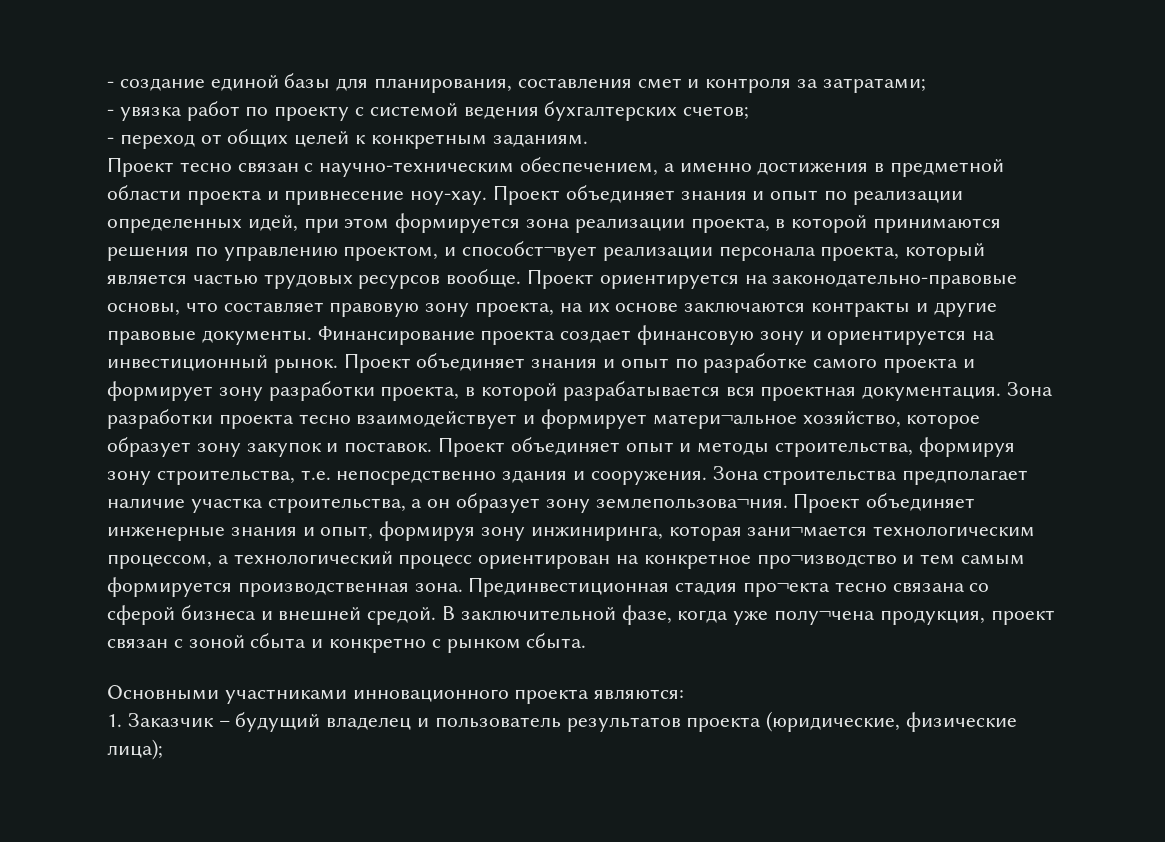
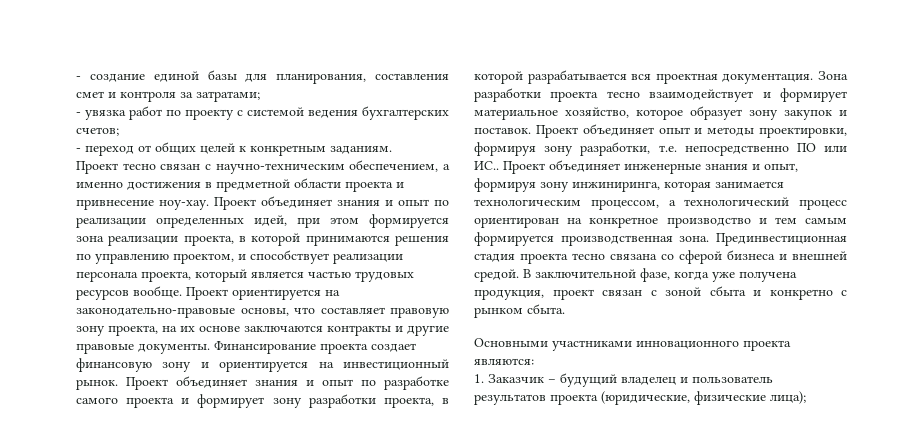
[462,241,598,261] способст¬вует -> [250,250,329,264] способствует
[652,414,797,429] матери¬альное -> [474,109,558,120] материальное
[775,437,1015,457] [107,470,295,485] строительства, формируя зону строительства, -> [759,127,847,138] [474,142,651,156] проектировки, формируя зону разработки,
[502,466,1029,485] [107,493,788,513] здания и сооружения. Зона строительства предполагает наличие участка строительства, а он образует зону землепользова¬ния. -> [796,143,847,152] [474,161,499,170] ПО или ИС..
[747,526,868,537] зани¬мается -> [715,181,784,188] занимается
[756,554,897,569] про¬изводство -> [666,217,751,228] производство
[743,582,831,597] про¬екта -> [520,253,568,264] проекта
[774,610,876,625] полу¬чена -> [739,272,797,282] получена

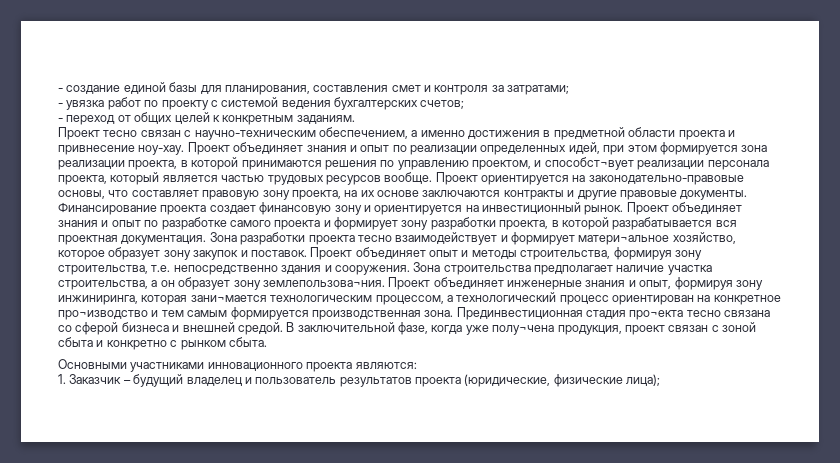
[250,250,329,264] способствует -> [544,157,634,170] способст¬вует
[474,109,558,120] материальное -> [578,235,670,245] матери¬альное
[759,127,847,138] [474,142,651,156] проектировки, формируя зону разработки, -> [520,247,702,260] [58,265,148,275] строительства, формируя зону строительства,
[796,143,847,152] [474,161,499,170] ПО или ИС.. -> [281,262,712,275] [58,277,385,290] здания и сооружения. Зона строительства предполагает наличие участка строительства, а он образует зону землепользова¬ния.
[715,181,784,188] занимается -> [190,295,267,302] зани¬мается
[666,217,751,228] производство -> [58,310,148,320] про¬изводство
[520,253,568,264] проекта -> [629,310,684,320] про¬екта
[739,272,797,282] получена -> [492,325,555,335] полу¬чена

